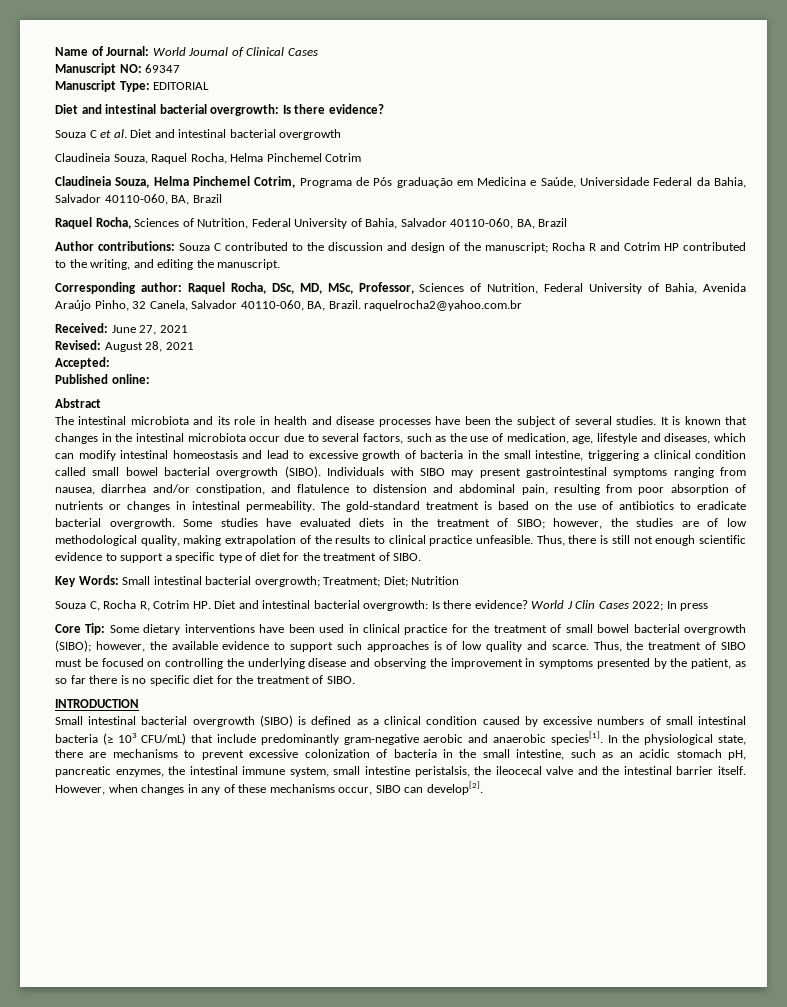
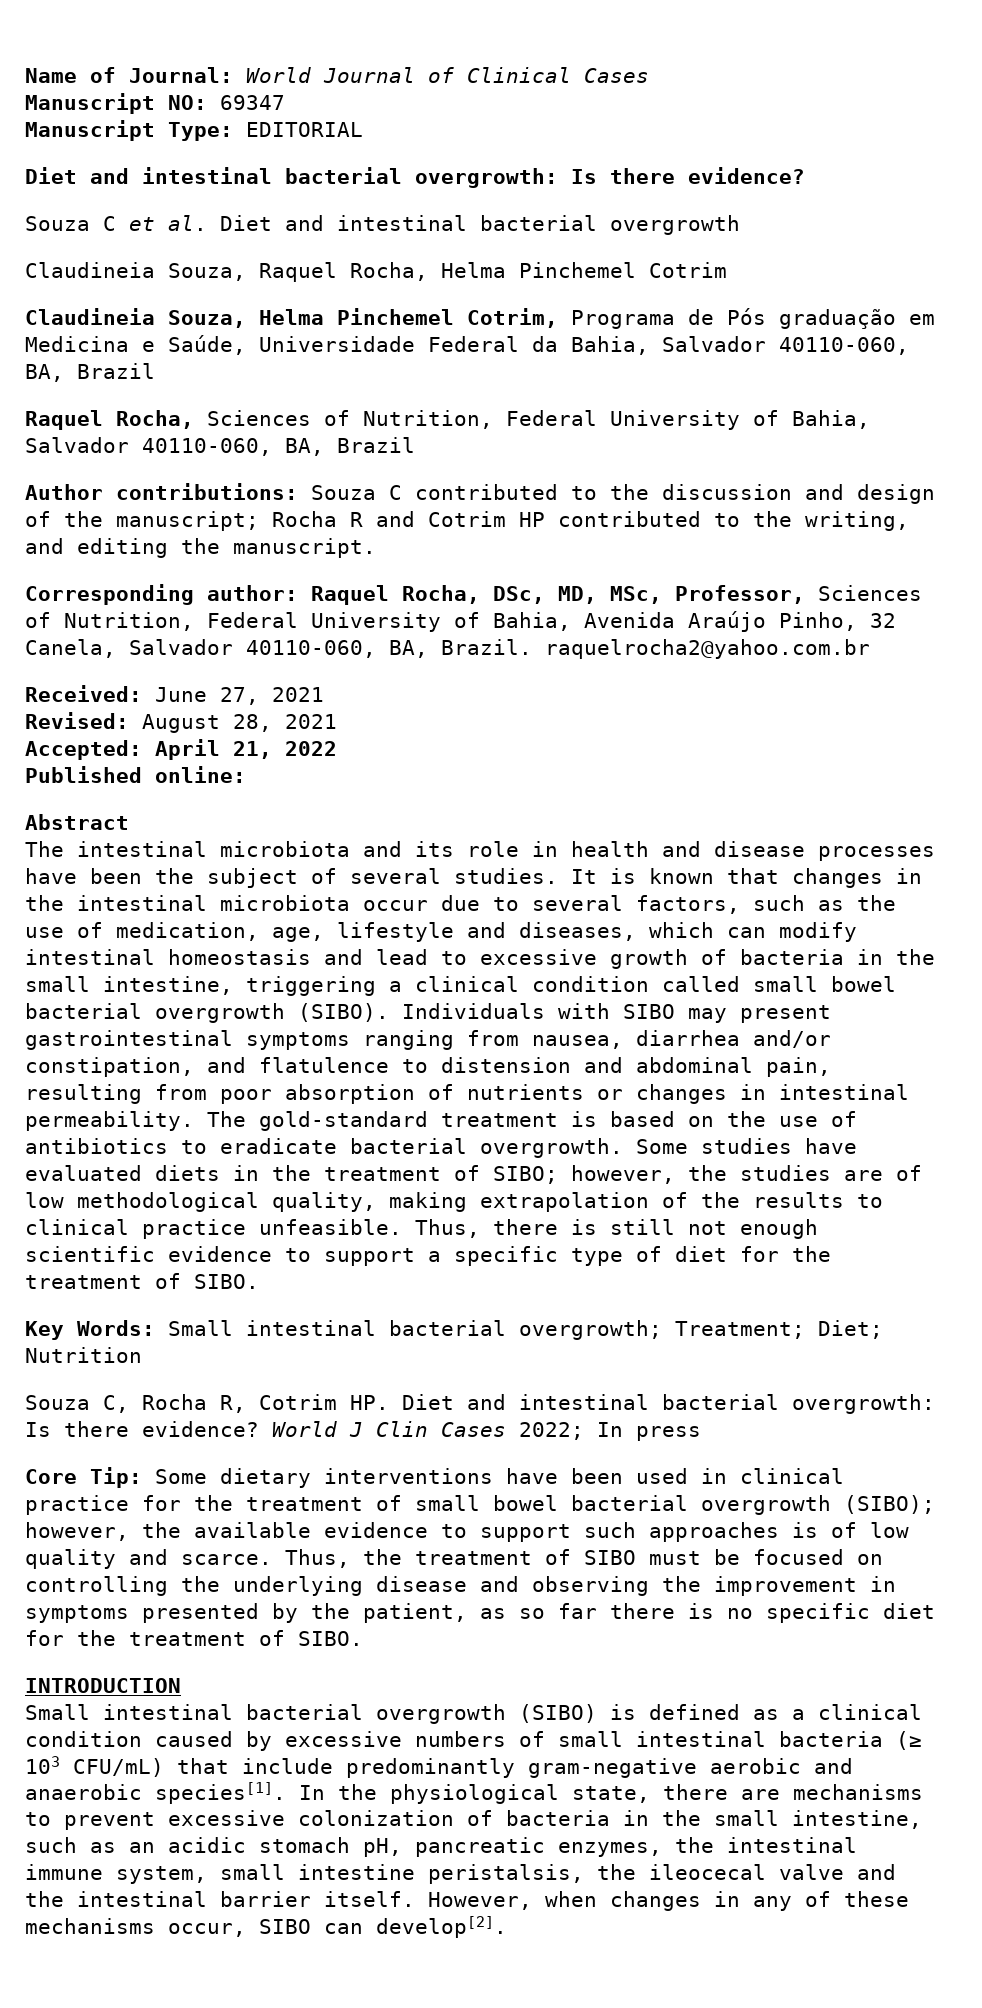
(110, 363) none -> [155,739,337,760] April 21, 2022

